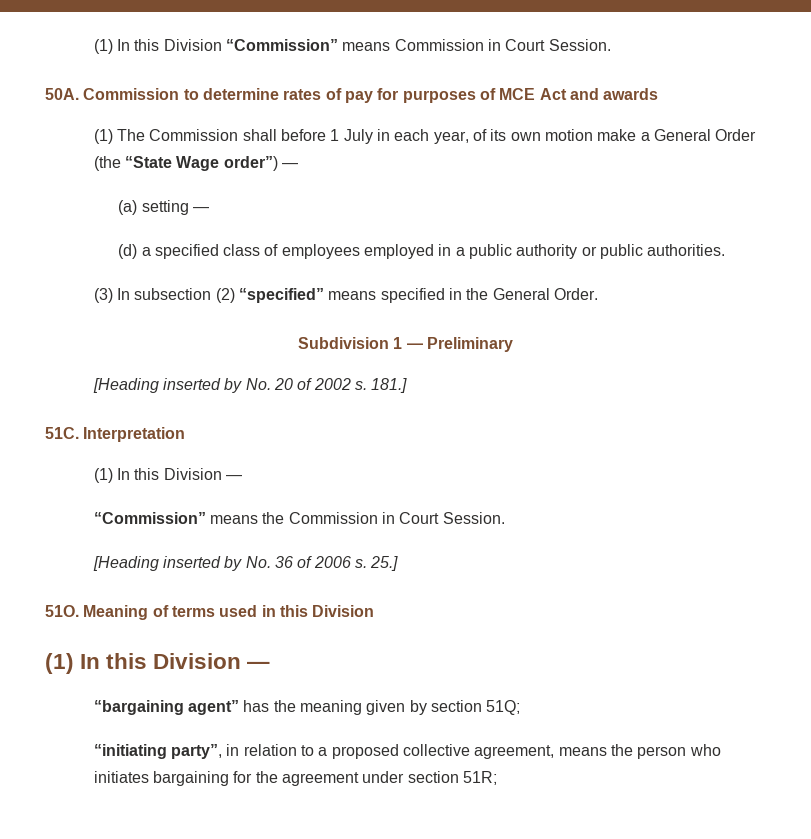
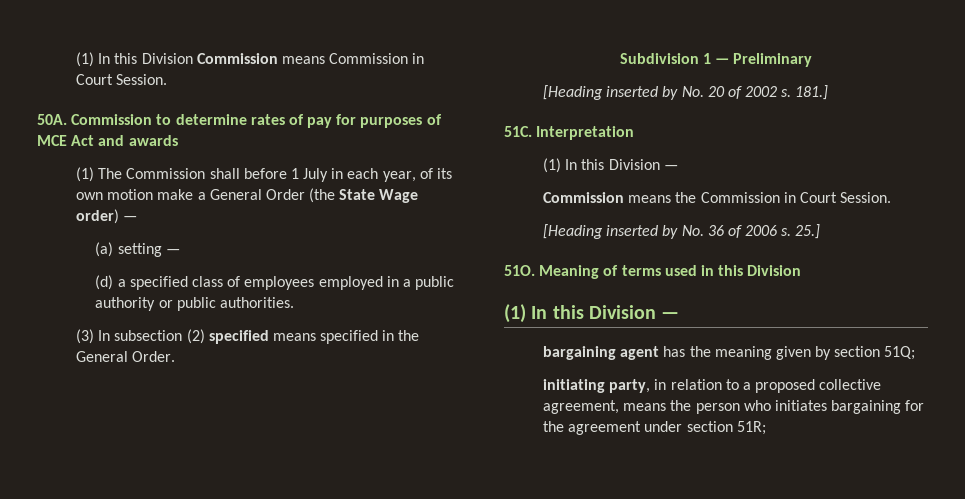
[93,39,339,54] (1) In this Division “Commission” -> [75,52,278,67] (1) In this Division Commission
[125,156,278,171] “State Wage order”) -> [339,189,419,203] [75,209,119,224] State Wage order)
[239,288,325,303] “specified” -> [208,330,269,344] specified
[93,512,206,524] “Commission” -> [542,192,624,203] Commission
[93,700,240,715] “bargaining agent” -> [542,346,660,360] bargaining agent
[93,744,223,759] “initiating party”, -> [542,379,651,393] initiating party,

